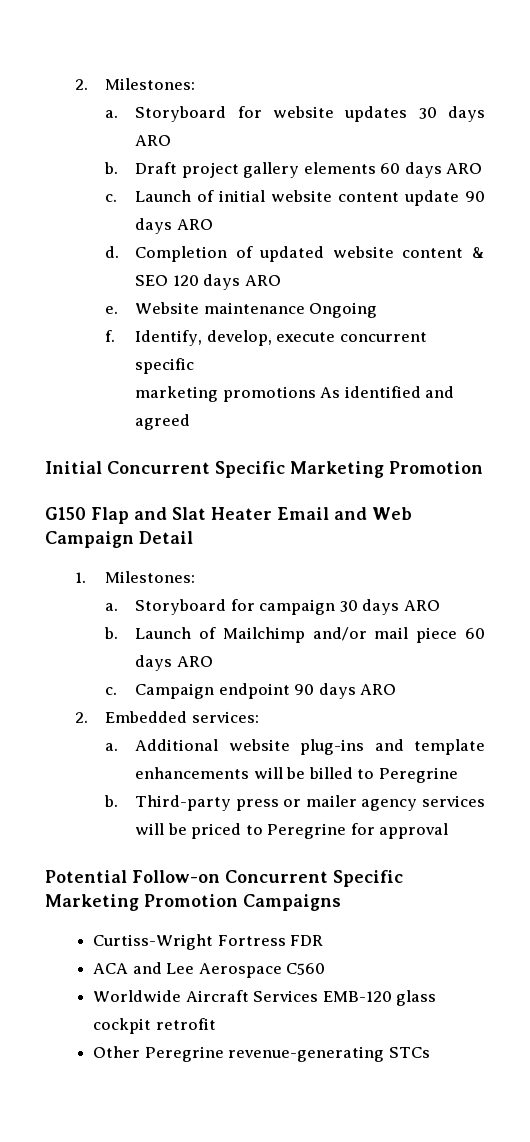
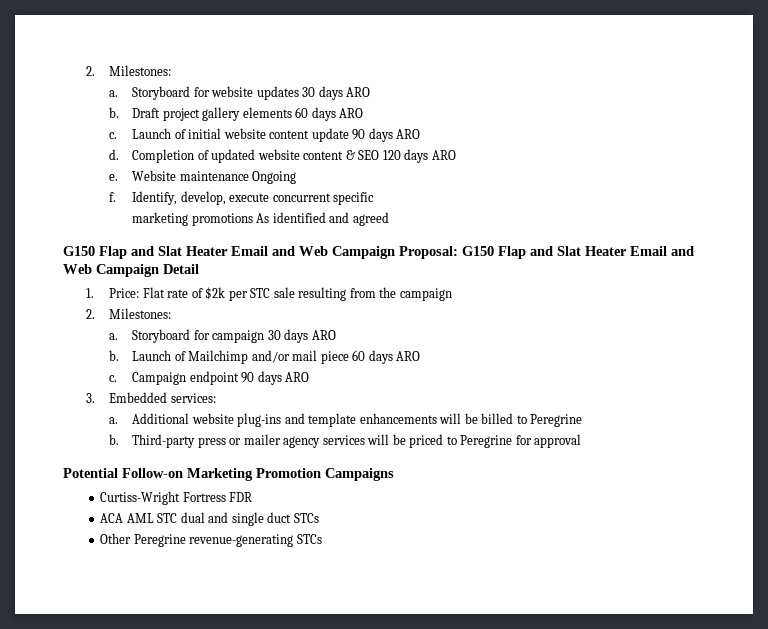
[45,461,483,478] Initial Concurrent Specific Marketing Promotion // -> [63,246,458,259] G150 Flap and Slat Heater Email and Web Campaign Proposal:
(87, 577) none -> [109,287,452,301] [86,309,96,319] Price: Flat rate of $2k per STC sale resulting from the campaign // 2.
[75,712,89,723] 2. -> [86,393,96,403] 3.
[225,870,403,887] Concurrent Specific -> (183, 473) none
[132,962,326,978] [93,990,437,1006] [93,1018,216,1034] and Lee Aerospace C560 // Worldwide Aircraft Services EMB-120 glass cockpit retrofit -> [126,512,319,526] AML STC dual and single duct STCs

